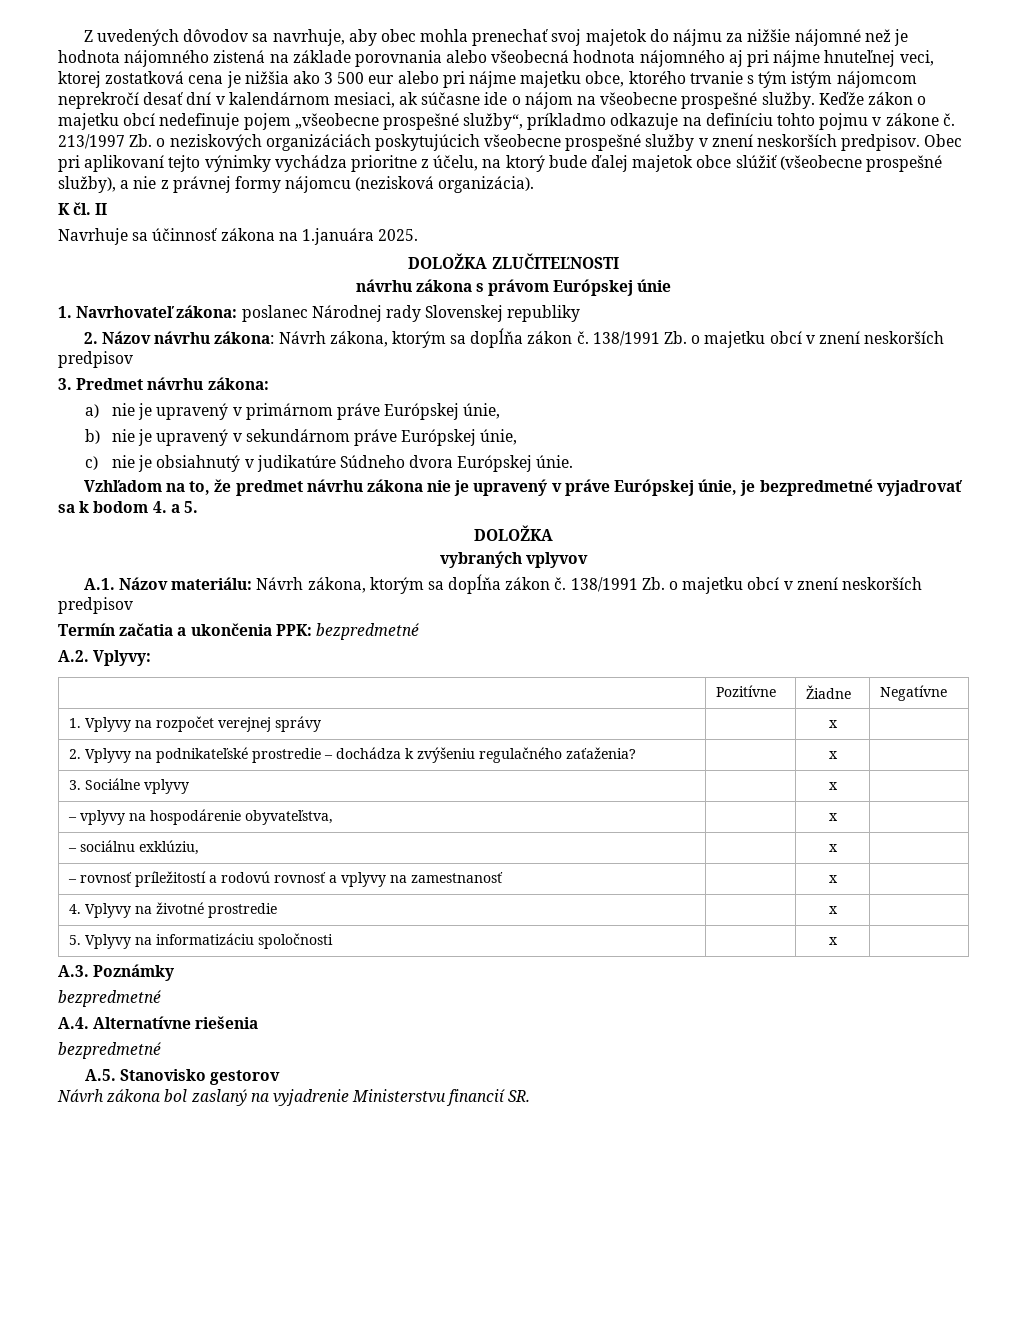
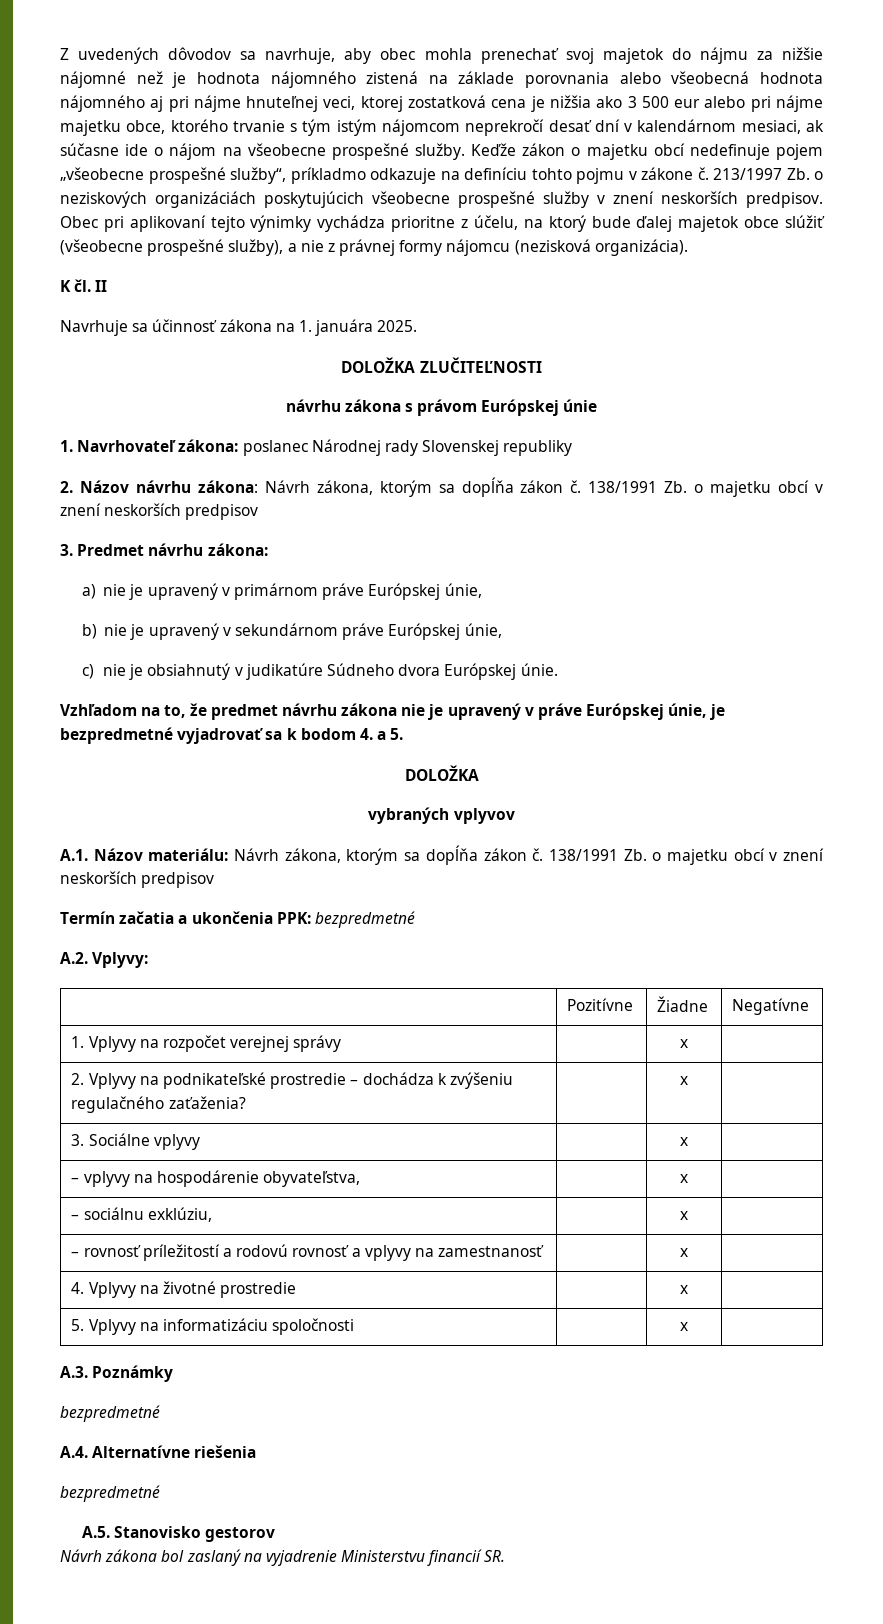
[301,228,374,245] 1.januára -> [298,319,374,336] 1. januára

